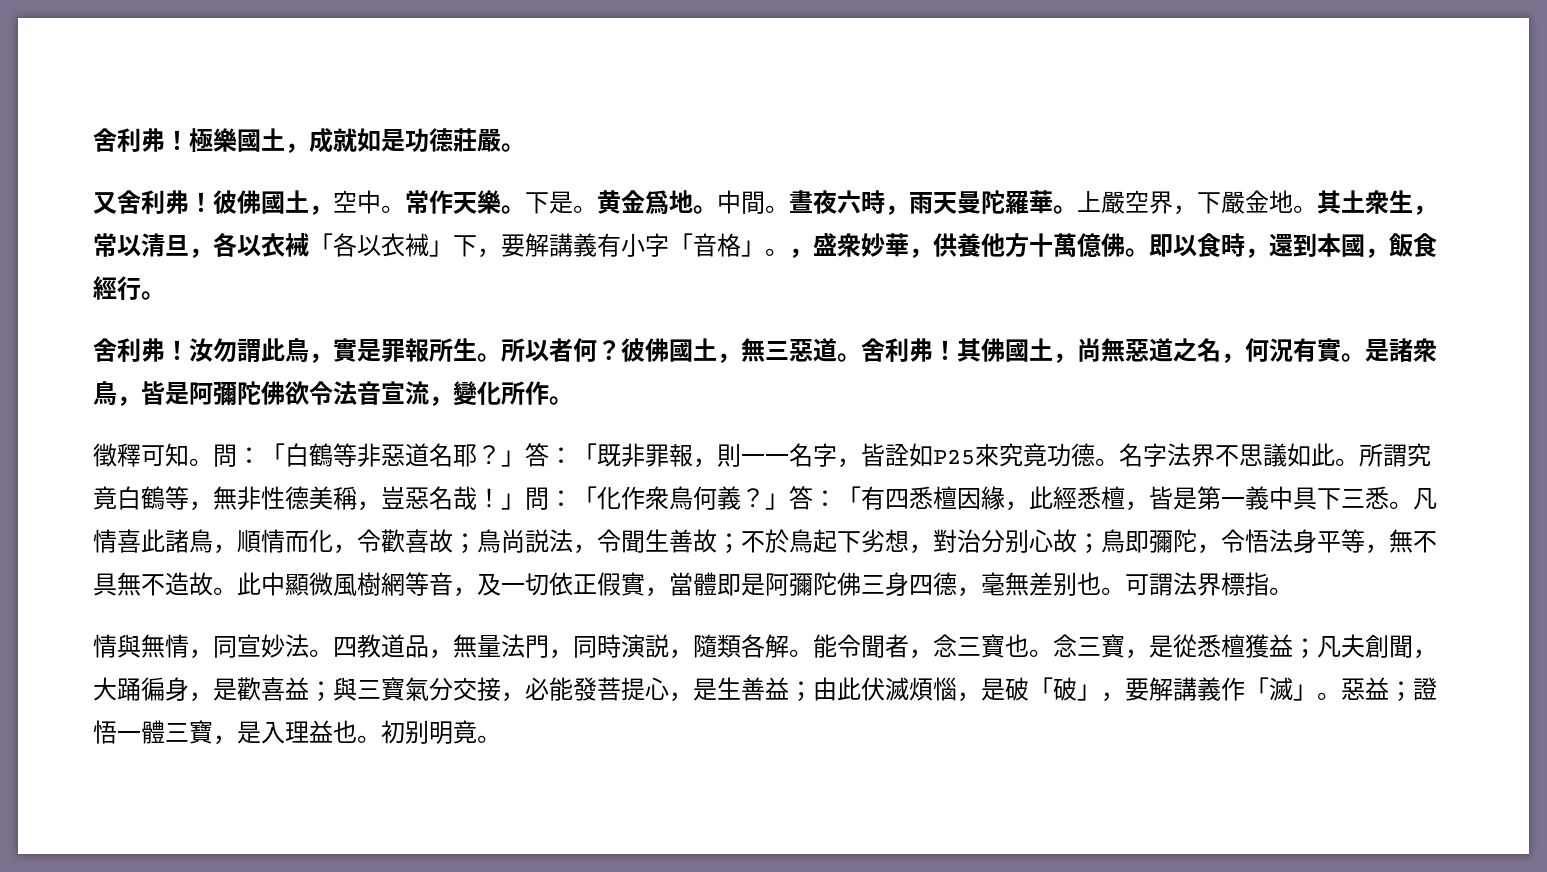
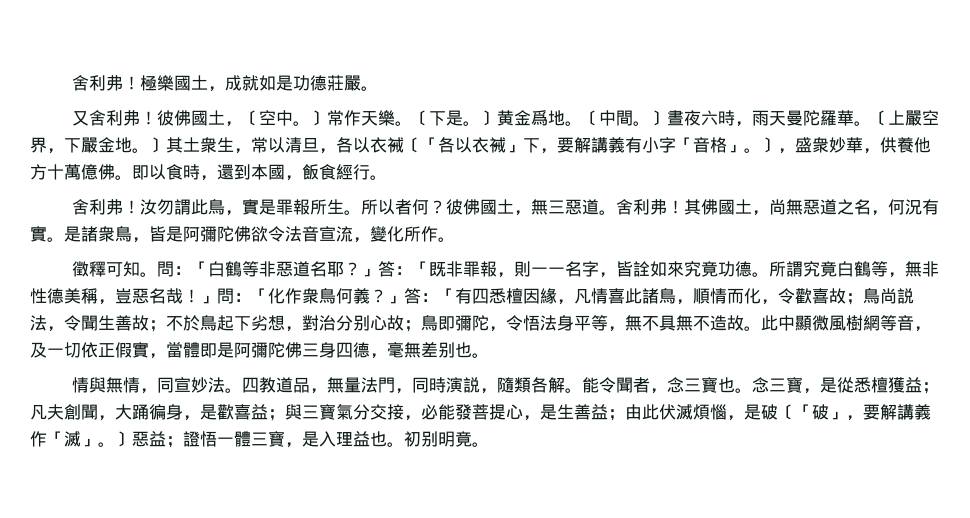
[333,190,789,215] 空中。常作天樂。下是。黄金爲地。中間。 -> [242,110,668,126] 〔空中。〕常作天樂。〔下是。〕黄金爲地。〔中間。〕
(1077, 209) none -> [871,110,889,126] 〔
(1317, 209) none -> [149,137,166,153] 〕
(309, 245) none -> [404,137,421,153] 〔
(789, 252) none -> [761,137,778,153] 〕
[933,449,975,465] P25 -> (668, 269) none
[1119,443,1359,467] 名字法界不思議如此。 -> (770, 274) none
[1029,486,1413,511] 此經悉檀，皆是第一義中具下三悉。 -> (574, 302) none
[1125,572,1293,596] 可謂法界標指。 -> (489, 355) none
(1029, 689) none -> [778,404,795,420] 〔
(1341, 696) none -> [115,431,132,447] 〕

